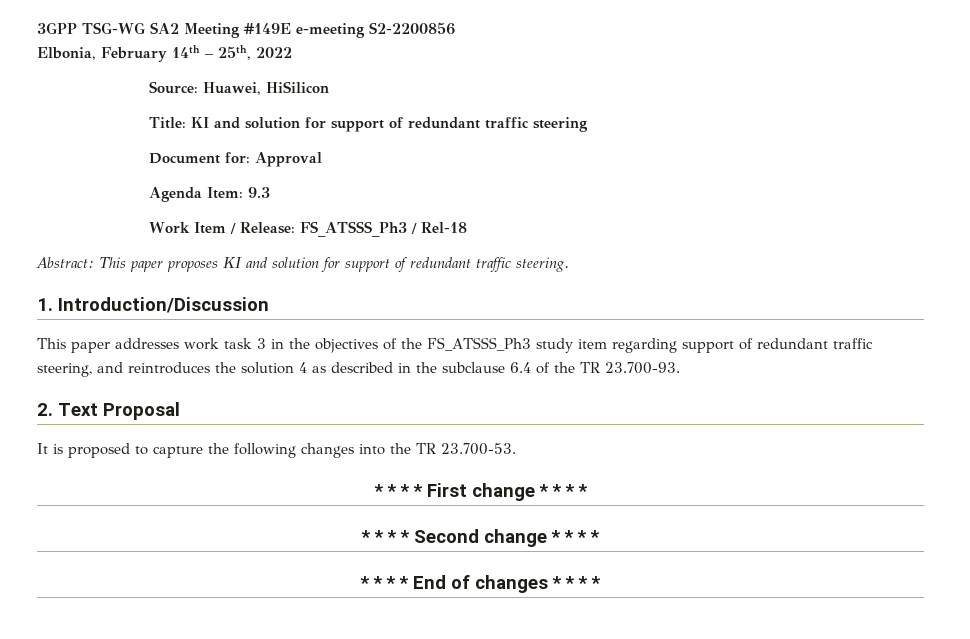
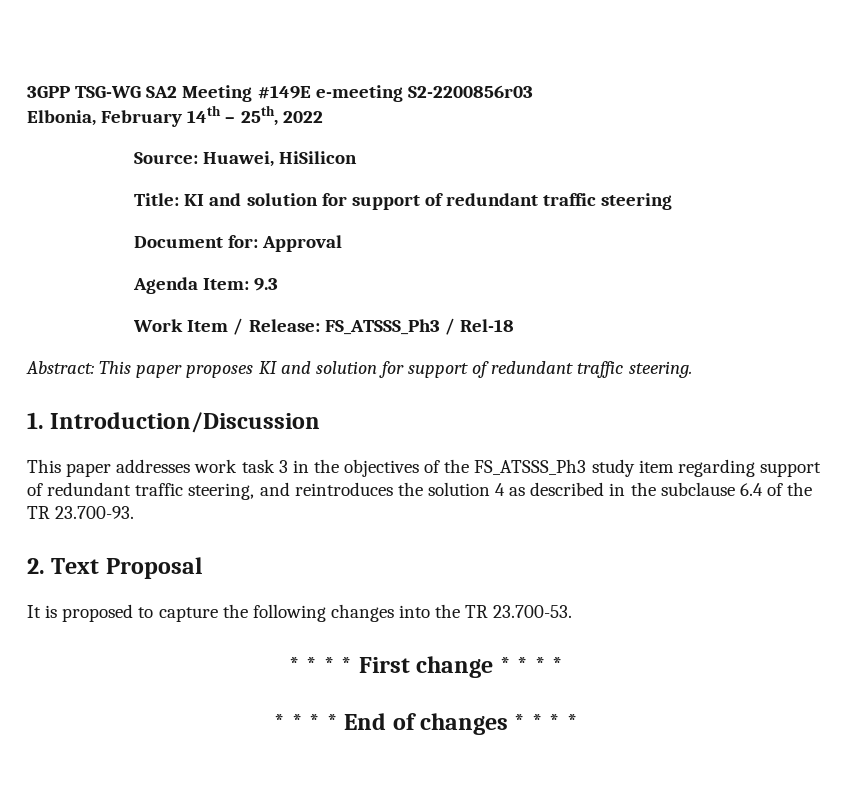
[369,22,455,35] S2-2200856 -> [407,85,533,98] S2-2200856r03
[361,529,600,547] // * * * * Second change * * * * -> (564, 665) none

